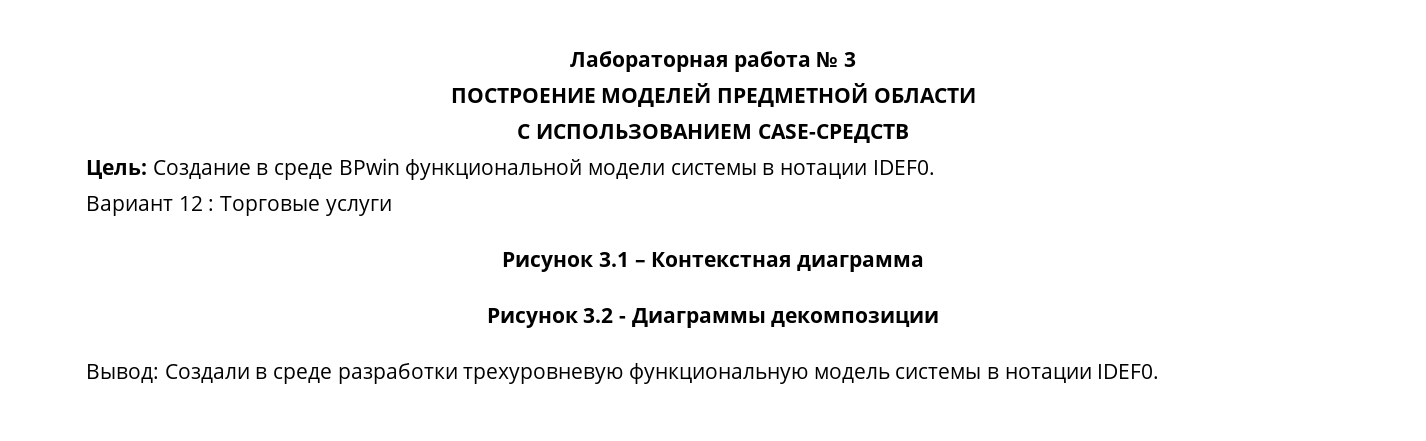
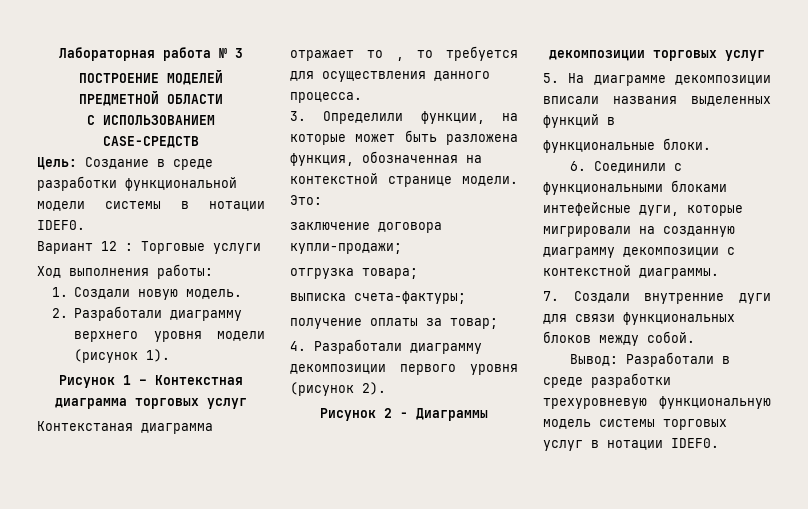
[338,158,400,175] BPwin -> [37,176,117,191] разработки
[502,252,629,272] // Рисунок 3.1 -> [37,264,213,279] [52,287,243,300] [52,306,243,321] [74,331,265,342] [74,349,171,363] [59,375,131,388] // Ход выполнения работы: // 1. Создали новую модель. // 2. Разработали диаграмму верхнего уровня модели (рисунок 1). // Рисунок 1
[486,308,614,328] // Рисунок 3.2 -> [135,398,247,409] [37,421,213,434] [290,46,518,61] [290,71,490,82] [290,92,362,103] [290,111,518,124] [290,130,518,145] [290,151,482,166] [290,173,518,187] [290,195,322,205] [290,222,442,233] [290,243,402,254] [290,268,418,279] [290,291,466,304] [290,318,498,329] [290,339,482,354] [290,364,518,375] [290,382,386,396] [320,408,392,421] торговых услуг // Контекстаная диаграмма отражает то , то требуется для осуществления данного процесса. // 3. Определили функции, на которые может быть разложена функция, обозначенная на контекстной странице модели. Это: // заключение договора купли-продажи; // отгрузка товара; // выписка счета-фактуры; // получение оплаты за товар; // 4. Разработали диаграмму декомпозиции первого уровня (рисунок 2). // Рисунок 2
(940, 319) none -> [653,50,765,61] [543,73,771,86] [543,96,771,106] [543,114,615,128] [543,138,711,153] [569,161,682,173] [543,180,727,195] [543,202,743,216] [543,226,735,237] [543,247,735,258] [543,265,719,279] [543,291,771,304] [543,312,735,325] [543,331,695,346] торговых услуг // 5. На диаграмме декомпозиции вписали названия выделенных функций в // функциональные блоки. // 6. Соединили с функциональными блоками интефейсные дуги, которые мигрировали на созданную диаграмму декомпозиции с контекстной диаграммы. // 7. Создали внутренние дуги для связи функциональных блоков между собой.
[164,364,250,383] Создали -> [625,352,714,367] Разработали
(982, 373) none -> [663,419,727,430] [543,440,583,451] торговых услуг

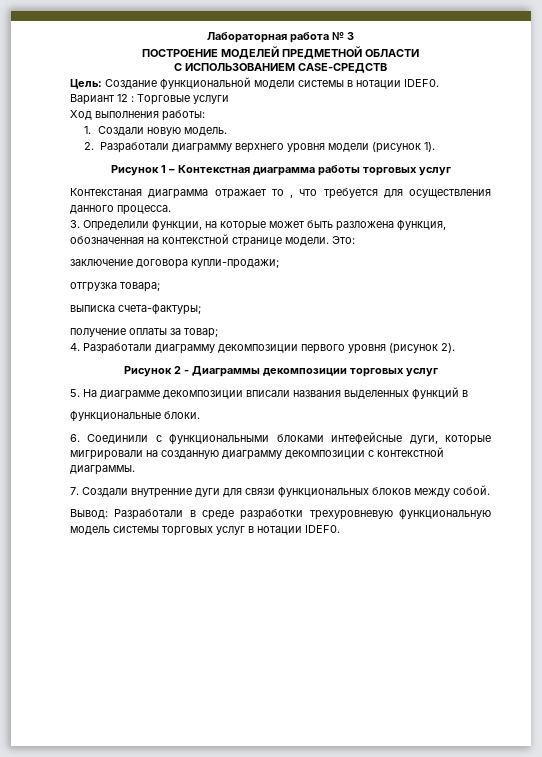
[157,159,213,170] [37,176,117,191] в среде разработки -> (157, 84) none
(127, 403) none -> [317,165,360,176] работы
[417,50,433,58] то -> [299,189,318,196] что

